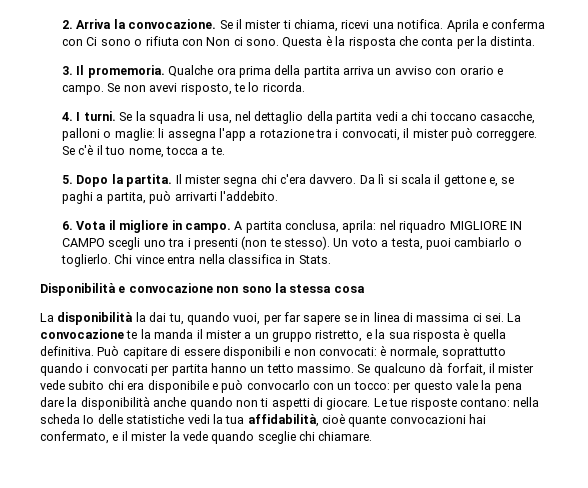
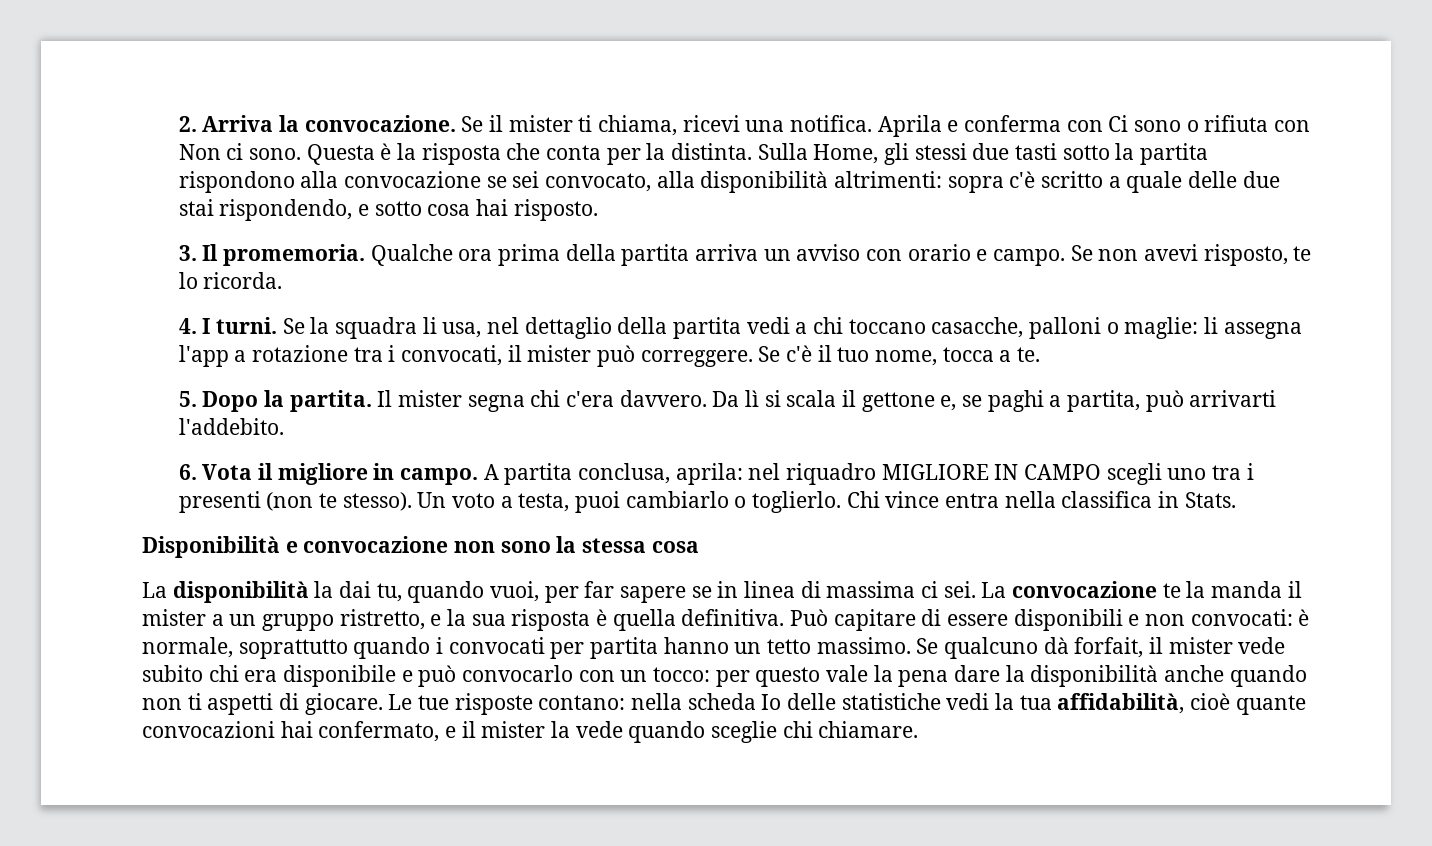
(536, 41) none -> [757,143,1209,165] [178,171,1280,193] [178,199,598,221] Sulla Home, gli stessi due tasti sotto la partita rispondono alla convocazione se sei convocato, alla disponibilità altrimenti: sopra c'è scritto a quale delle due stai rispondendo, e sotto cosa hai risposto.

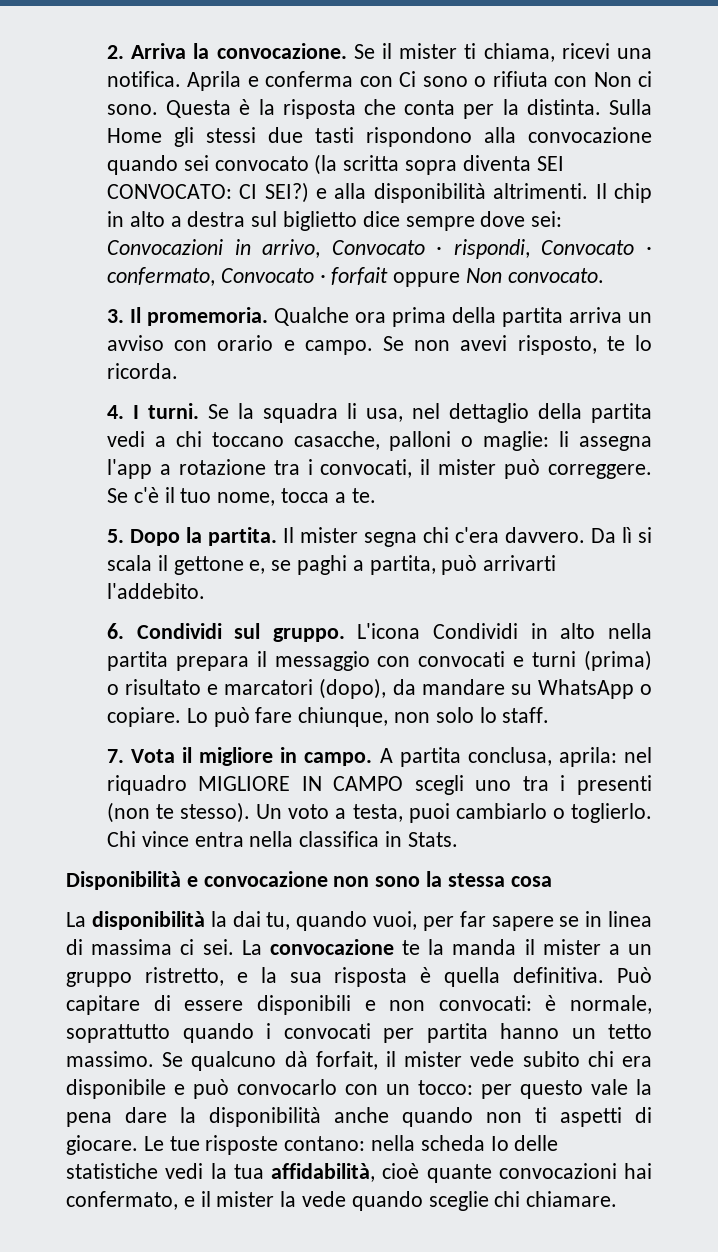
[813,144,879,164] Home, -> [106,128,162,143] Home
[1062,143,1209,165] [178,171,1280,193] [178,199,598,221] sotto la partita rispondono alla convocazione se sei convocato, alla disponibilità altrimenti: sopra c'è scritto a quale delle due stai rispondendo, e sotto cosa hai risposto. -> [365,127,652,147] [106,154,564,175] [106,182,652,203] [106,211,563,231] [106,239,653,259] [106,267,604,287] rispondono alla convocazione quando sei convocato (la scritta sopra diventa SEI CONVOCATO: CI SEI?) e alla disponibilità altrimenti. Il chip in alto a destra sul biglietto dice sempre dove sei: Convocazioni in arrivo, Convocato · rispondi, Convocato · confermato, Convocato · forfait oppure Non convocato.
(197, 472) none -> [136,623,652,642] [106,650,652,671] [106,678,653,699] [106,707,550,727] [106,749,124,763] Condividi sul gruppo. L'icona Condividi in alto nella partita prepara il messaggio con convocati e turni (prima) o risultato e marcatori (dopo), da mandare su WhatsApp o copiare. Lo può fare chiunque, non solo lo staff. // 7.

